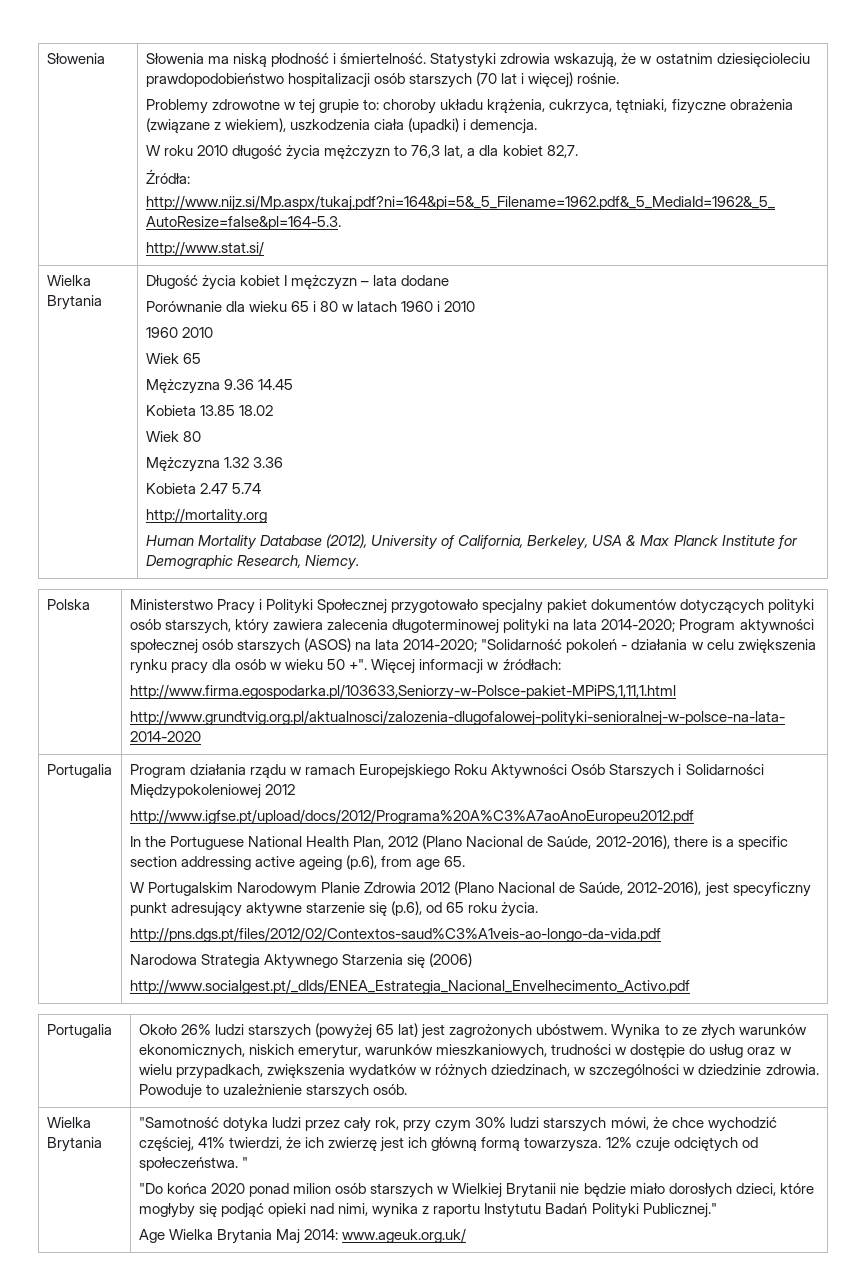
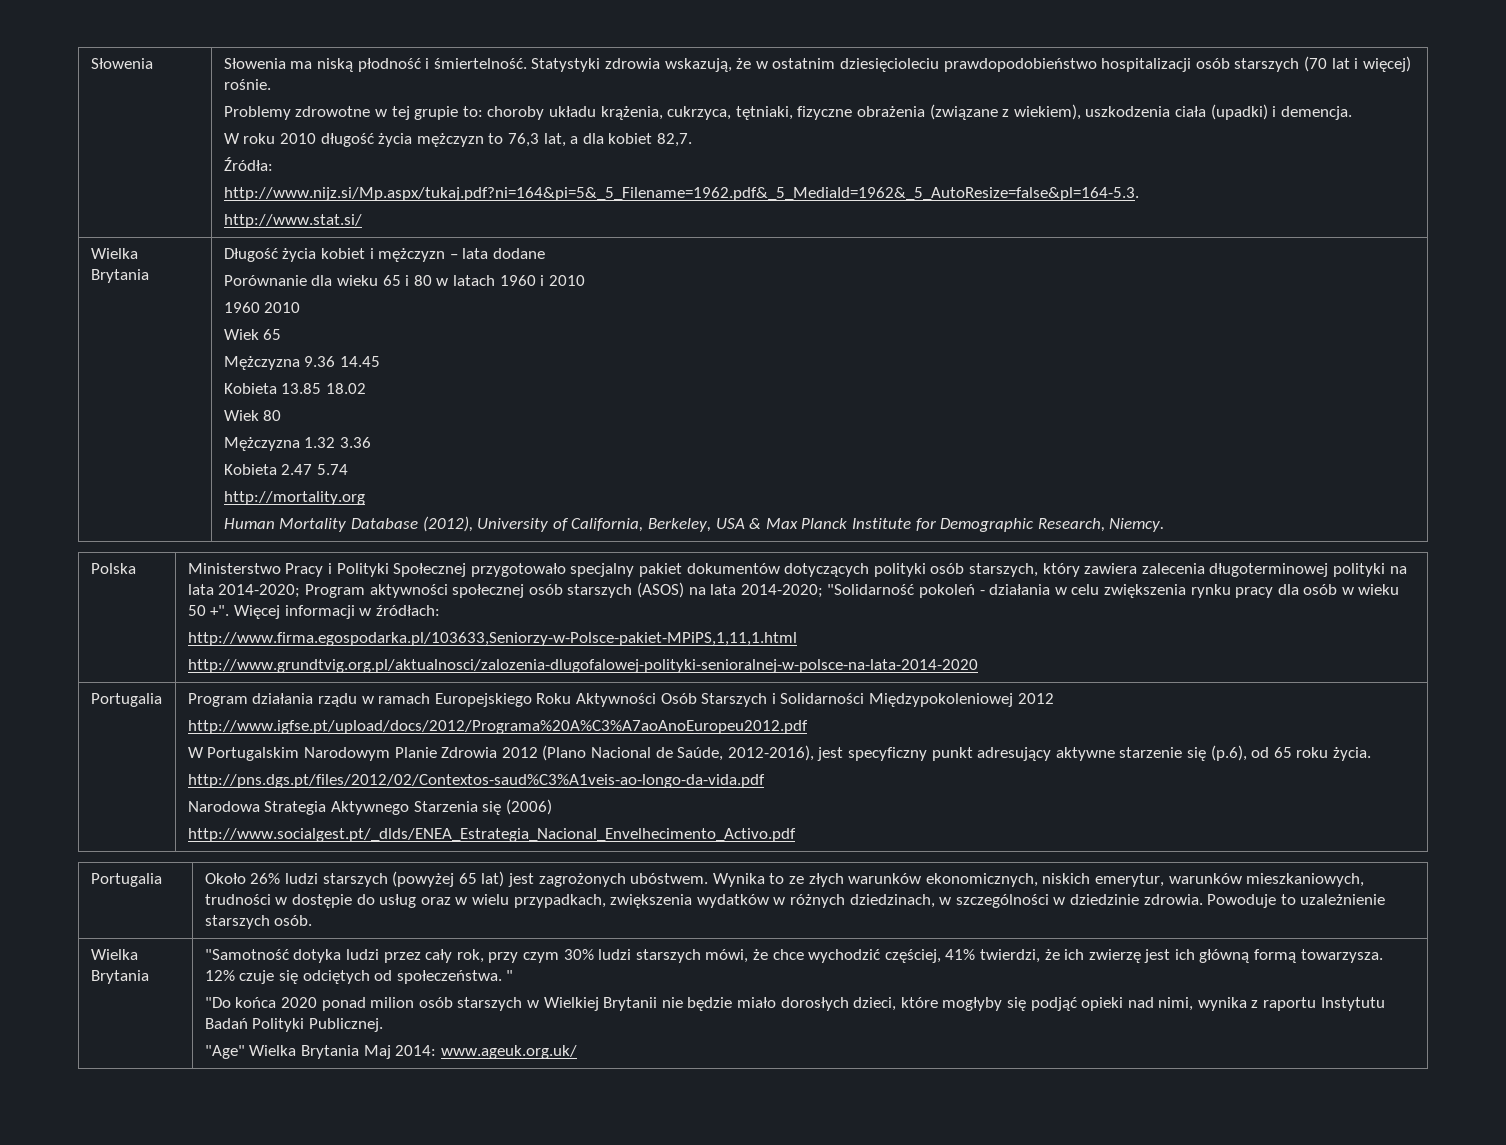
[284,275,288,286] I -> [369,248,374,259] i
[129,835,788,850] [129,855,466,870] // In the Portuguese National Health Plan, 2012 (Plano Nacional de Saúde, 2012-2016), there is a specific section addressing active ageing (p.6), from age 65. -> (808, 727) none
(670, 1144) none -> [279,970,299,984] się
[642,1203,717,1218] [138,1229,165,1243] Publicznej." // Age -> [309,1018,384,1032] [204,1045,245,1059] Publicznej. // "Age"

